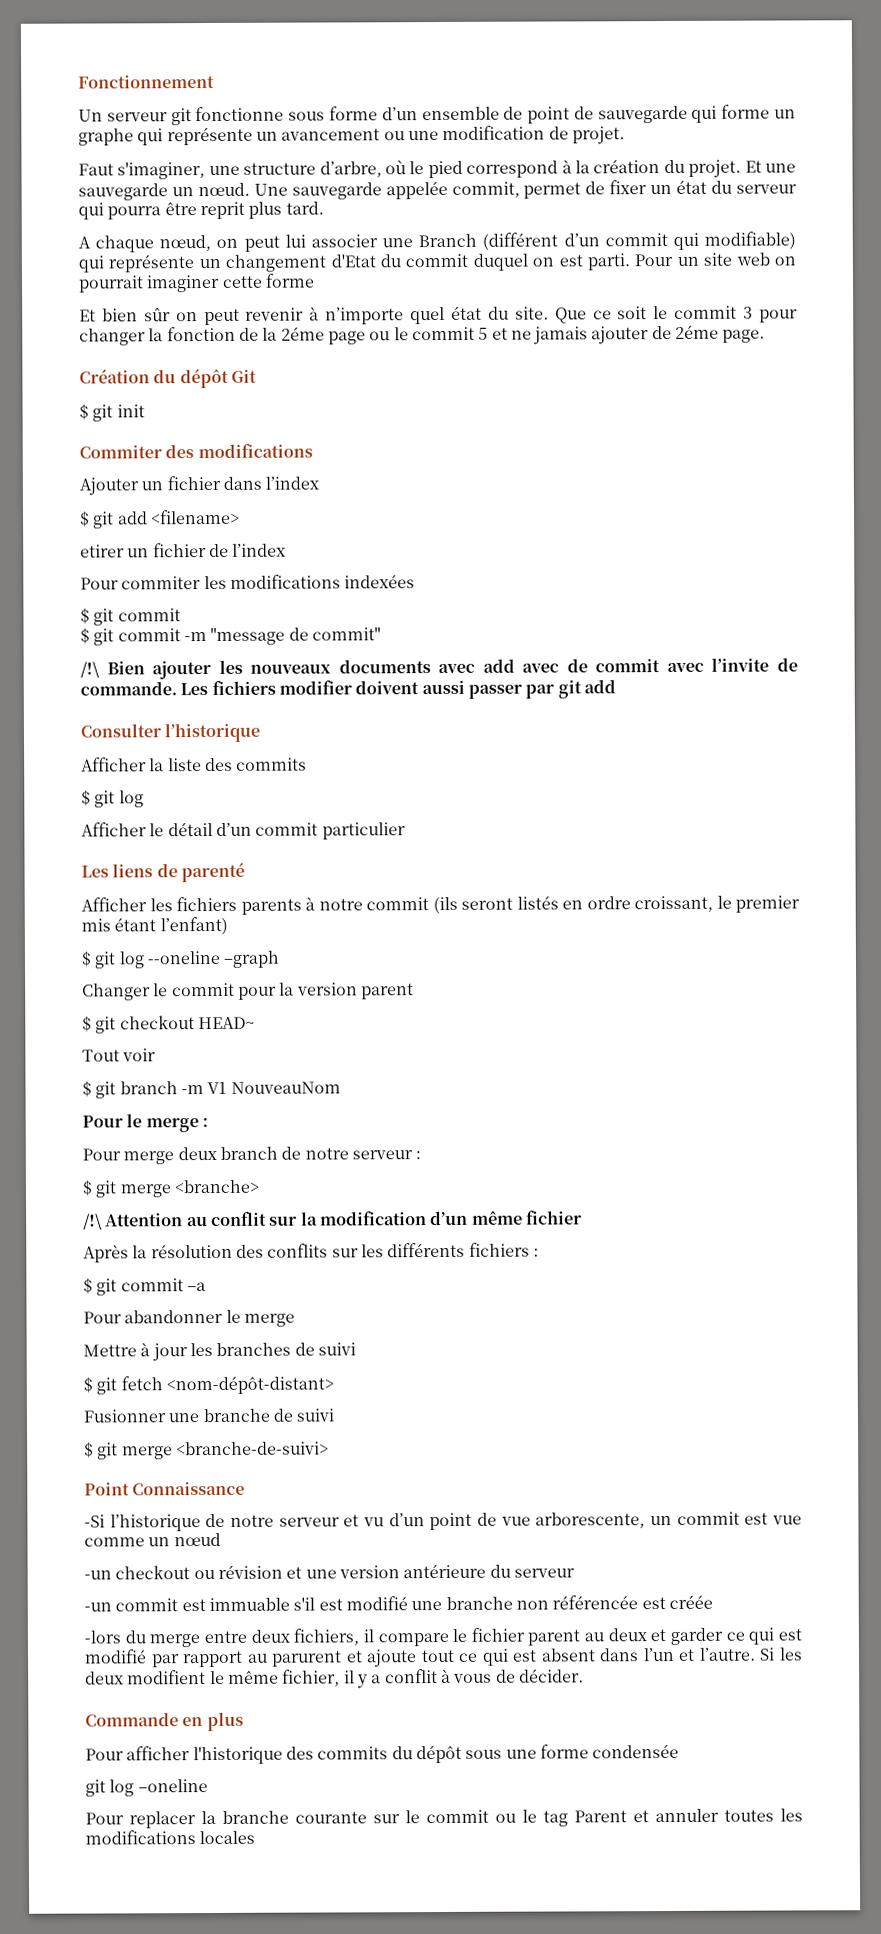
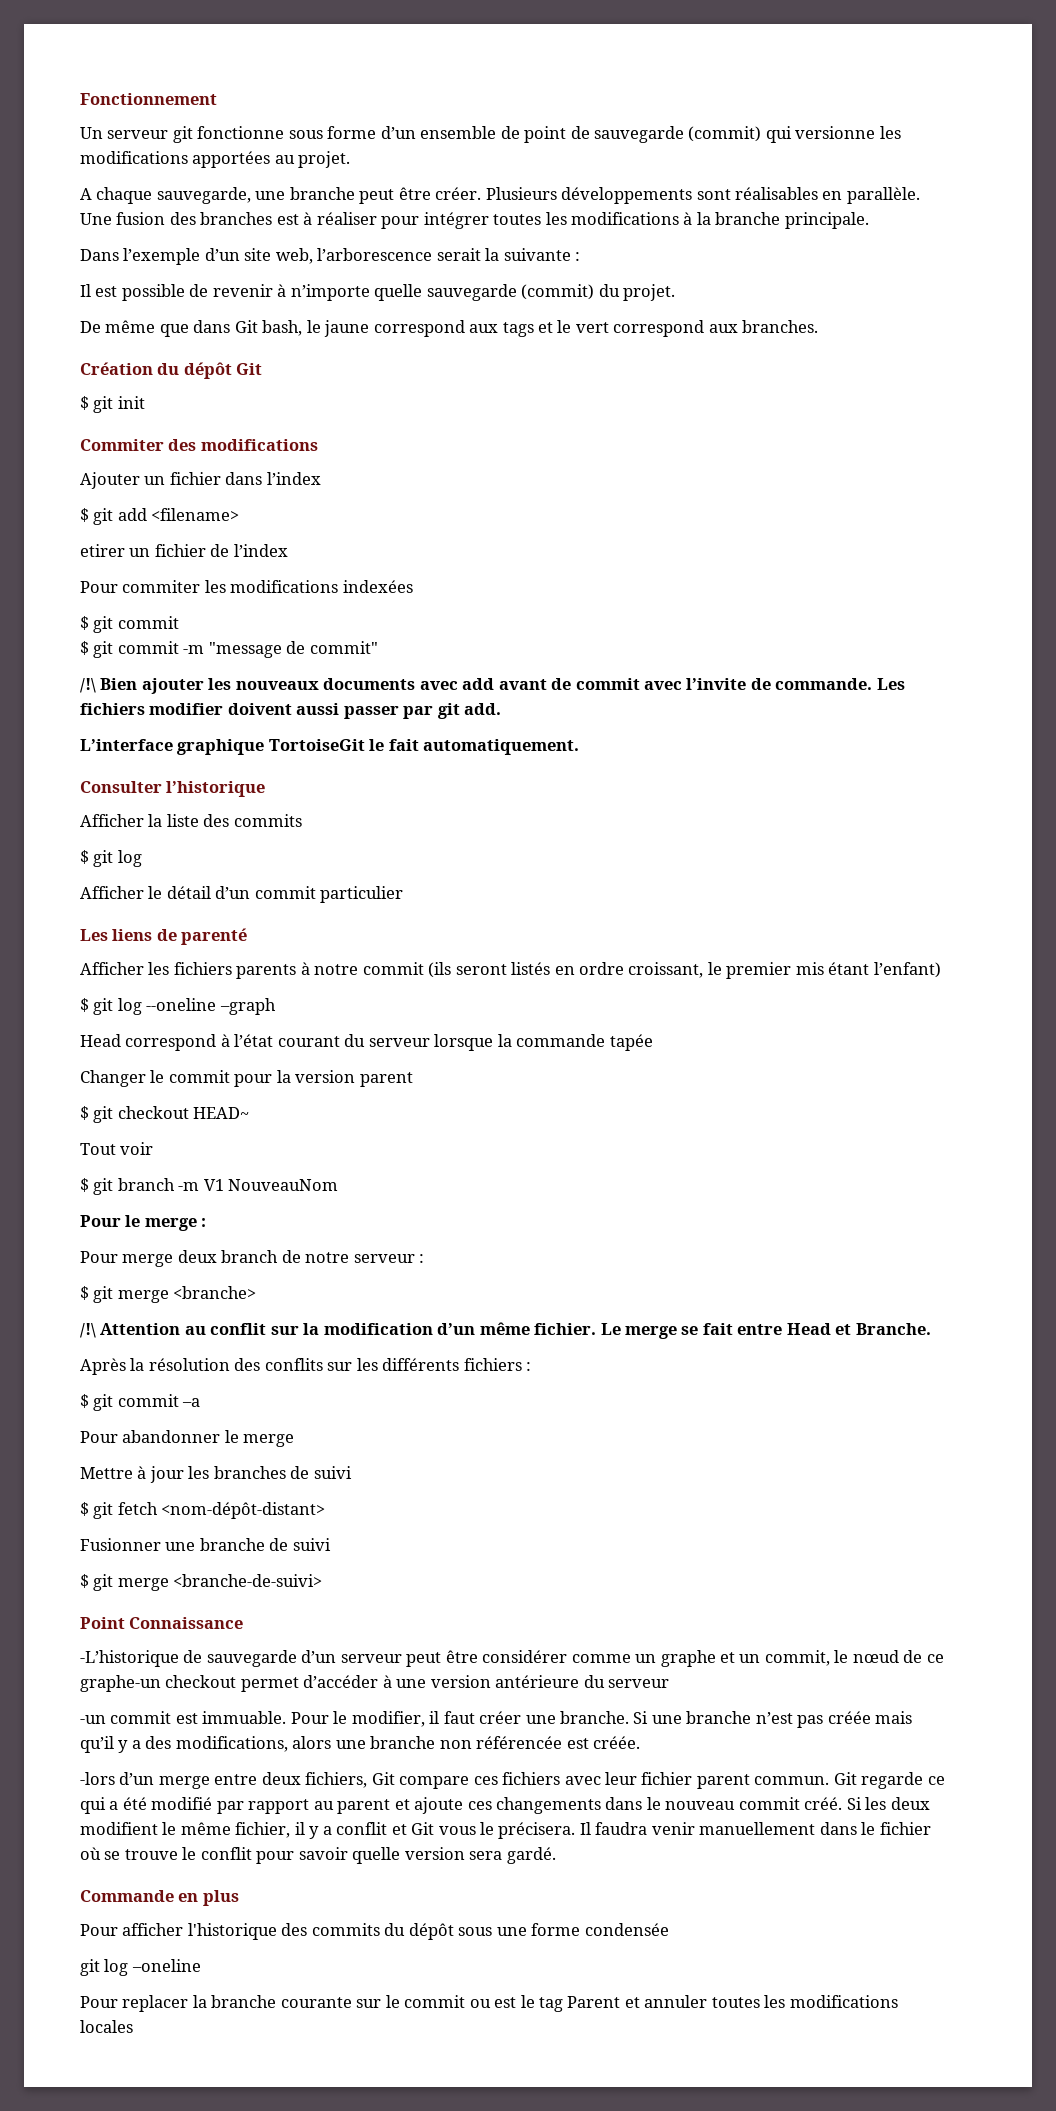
[691,104,797,123] [78,125,625,146] [78,159,796,180] [78,179,797,201] [78,201,324,220] [78,231,796,253] [78,252,796,273] [78,273,315,293] [79,305,799,326] [79,324,766,346] qui forme un graphe qui représente un avancement ou une modification de projet. // Faut s'imaginer, une structure d’arbre, où le pied correspond à la création du projet. Et une sauvegarde un nœud. Une sauvegarde appelée commit, permet de fixer un état du serveur qui pourra être reprit plus tard. // A chaque nœud, on peut lui associer une Branch (différent d’un commit qui modifiable) qui représente un changement d'Etat du commit duquel on est parti. Pour un site web on pourrait imaginer cette forme // Et bien sûr on peut revenir à n’importe quel état du site. Que ce soit le commit 3 pour changer la fonction de la 2éme page ou le commit 5 et ne jamais ajouter de 2éme page. -> [688,126,901,143] [80,151,351,168] [80,187,920,204] [80,212,869,229] [80,248,581,265] [80,284,676,301] [80,320,819,337] (commit) qui versionne les modifications apportées au projet. // A chaque sauvegarde, une branche peut être créer. Plusieurs développements sont réalisables en parallèle. Une fusion des branches est à réaliser pour intégrer toutes les modifications à la branche principale. // Dans l’exemple d’un site web, l’arborescence serait la suivante : // Il est possible de revenir à n’importe quelle sauvegarde (commit) du projet. // De même que dans Git bash, le jaune correspond aux tags et le vert correspond aux branches.
[522,663,560,673] avec -> [498,679,547,690] avant
[583,679,616,694] add -> [464,703,502,715] [80,739,580,755] add. // L’interface graphique TortoiseGit le fait automatiquement.
(281, 959) none -> [80,1034,653,1051] // Head correspond à l’état courant du serveur lorsque la commande tapée
[525,1210,582,1225] fichier -> [534,1323,931,1339] fichier. Le merge se fait entre Head et Branche.
[84,1511,802,1532] [84,1532,221,1547] [84,1564,303,1580] -Si l’historique de notre serveur et vu d’un point de vue arborescente, un commit est vue comme un nœud // -un checkout ou révision et -> [80,1650,944,1667] [80,1675,392,1692] -L’historique de sauvegarde d’un serveur peut être considérer comme un graphe et un commit, le nœud de ce graphe-un checkout permet d’accéder à
[208,1596,408,1612] immuable s'il est modifié -> [202,1711,913,1728] [80,1736,332,1753] immuable. Pour le modifier, il faut créer une branche. Si une branche n’est pas créée mais qu’il y a des modifications, alors
[668,1594,713,1610] créée -> [593,1736,641,1749] créée.
[124,1630,146,1644] du -> [119,1772,155,1785] d’un
[362,1627,802,1647] il compare le fichier parent au deux et garder ce qui est -> [371,1772,945,1789] [80,1797,147,1814] Git compare ces fichiers avec leur fichier parent commun. Git regarde ce qui a été
[271,1650,343,1667] parurent -> [337,1799,391,1814] parent
[420,1647,756,1666] tout ce qui est absent dans l’un et l’autre. -> [467,1797,843,1814] ces changements dans le nouveau commit créé.
[440,1668,584,1684] à vous de décider. -> [391,1822,931,1839] [80,1847,556,1864] et Git vous le précisera. Il faudra venir manuellement dans le fichier où se trouve le conflit pour savoir quelle version sera gardé.
(516, 1818) none -> [494,1997,517,2008] est

